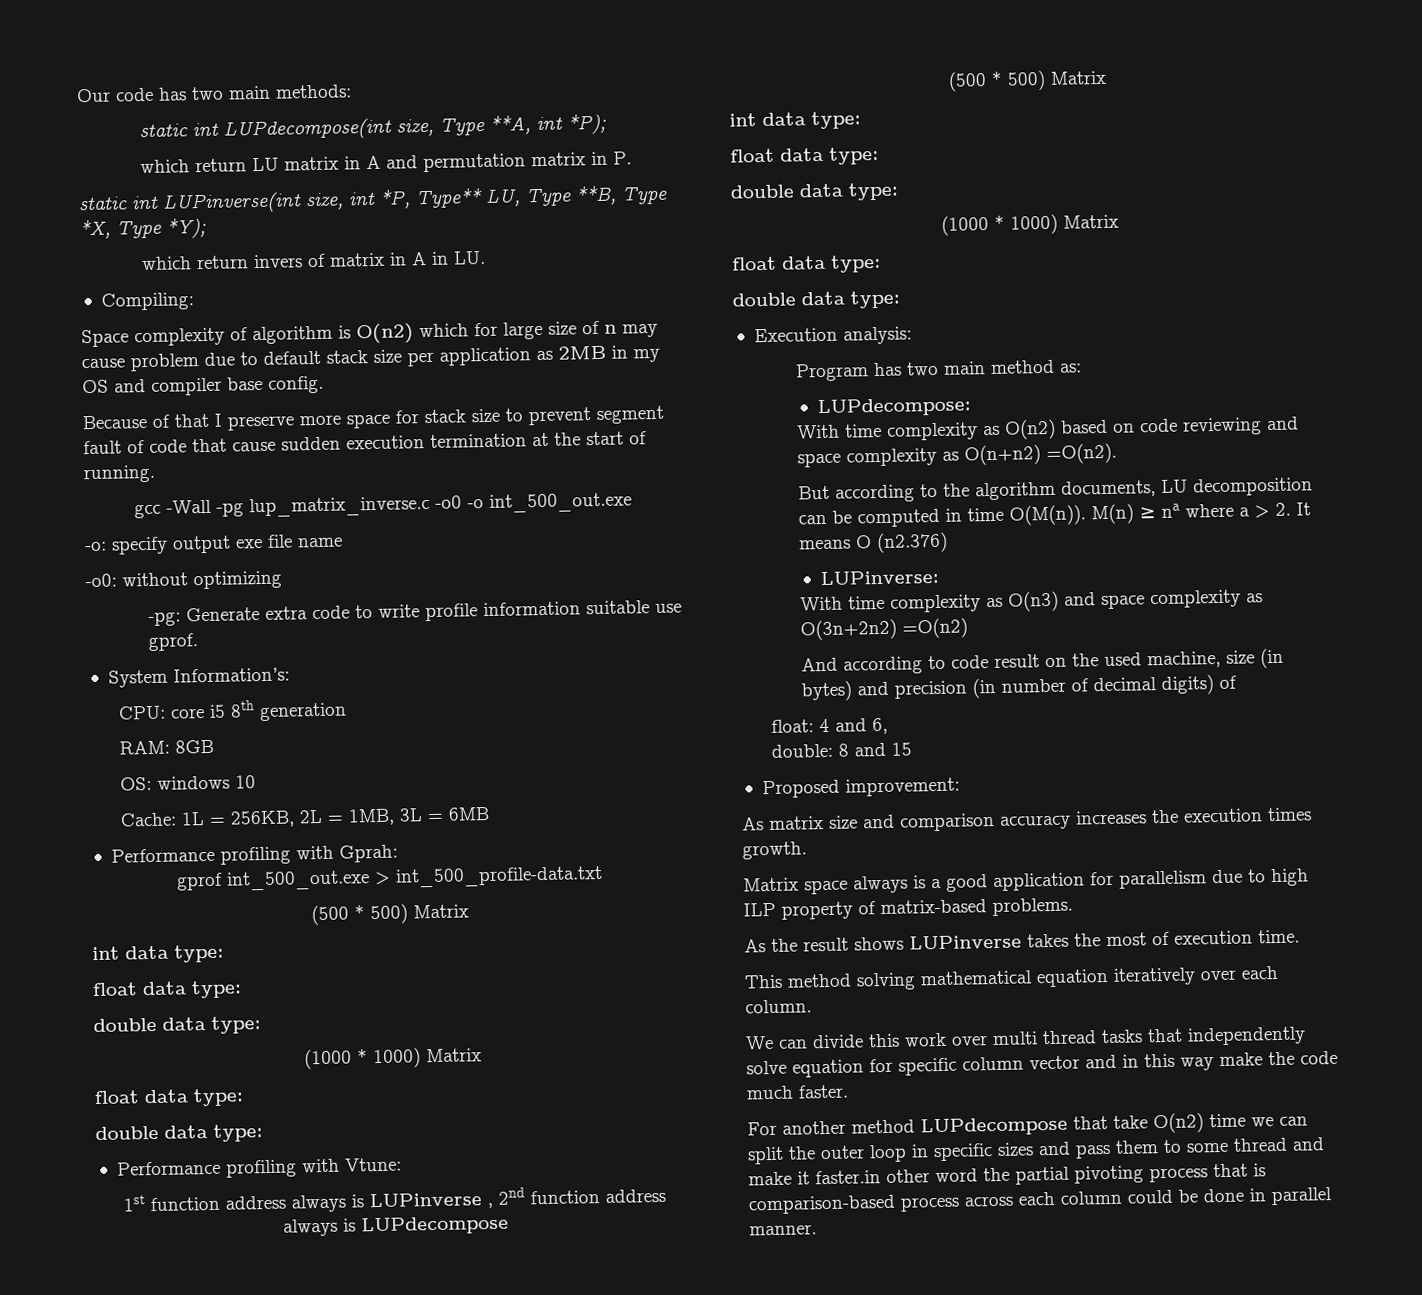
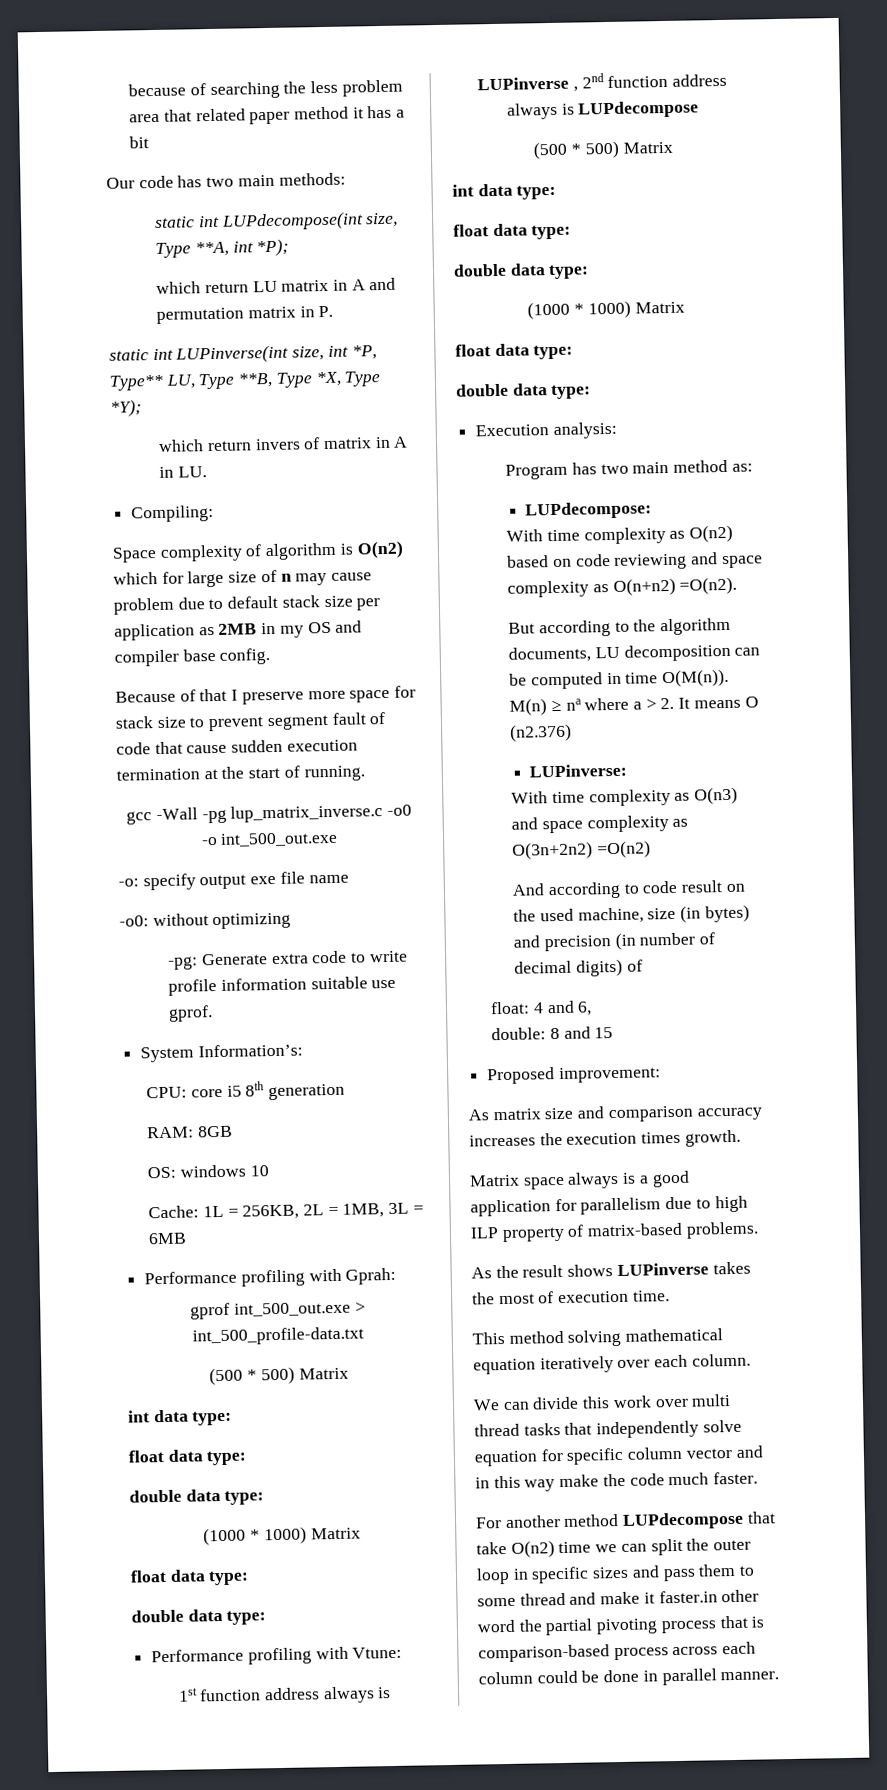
(76, 95) none -> [128,79,403,99] [129,105,406,125] [129,136,150,149] because of searching the less problem area that related paper method it has a bit //

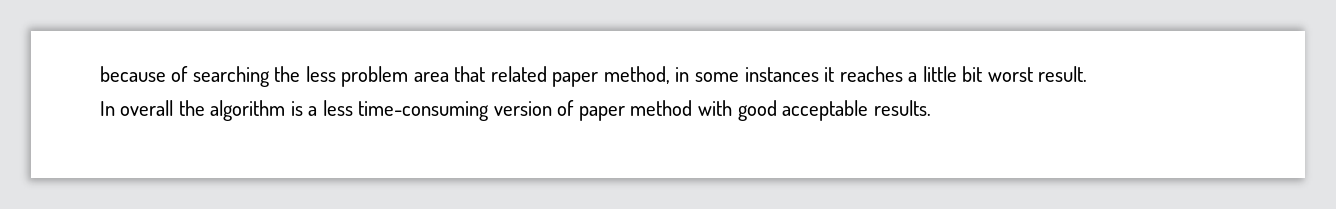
[293,105,406,120] [129,136,150,149] [106,172,346,189] [155,211,399,231] [155,238,290,258] [156,277,397,294] [156,305,334,324] [109,344,377,364] [109,371,382,391] [110,399,142,417] [158,436,409,452] [159,466,207,478] [131,504,215,523] [112,540,404,563] [113,569,373,588] [113,595,381,615] [114,620,363,641] [114,648,271,667] [115,685,417,705] [115,711,386,732] [116,739,358,755] [116,765,365,782] [126,804,412,825] [200,831,339,847] [118,871,349,891] [119,912,292,930] [168,950,408,970] [168,976,397,996] [168,1005,214,1022] [140,1043,303,1063] [146,1081,345,1101] [147,1125,233,1139] [147,1164,269,1179] [148,1202,424,1220] [148,1232,188,1245] [144,1267,397,1287] [190,1301,366,1320] [192,1326,364,1346] [209,1366,349,1386] [128,1409,233,1426] [128,1449,248,1466] [129,1489,265,1505] [203,1526,361,1546] [130,1569,250,1586] [131,1609,267,1625] [151,1646,403,1665] [177,1686,392,1704] [477,73,727,92] [506,100,700,120] [533,140,673,160] [452,183,557,200] [453,223,572,240] [453,263,590,280] [527,300,685,320] [455,343,574,360] [456,383,592,400] [475,421,617,439] [505,459,753,480] [525,501,653,520] [506,524,733,545] [507,552,763,570] [507,576,738,598] [508,617,731,638] [508,643,761,663] [509,668,729,690] [509,696,759,716] [510,723,573,742] [529,763,628,778] [511,786,738,807] [511,815,689,834] [512,840,651,860] [512,880,745,900] [513,904,750,924] [513,932,715,952] [514,958,643,977] [490,1000,593,1016] [491,1026,614,1041] [487,1066,661,1085] [468,1105,763,1123] [469,1129,741,1147] [469,1170,690,1190] [470,1195,748,1217] [470,1221,759,1243] [471,1261,751,1279] [472,1290,670,1305] [472,1328,724,1347] [473,1353,751,1375] [473,1394,732,1411] [474,1419,742,1439] [474,1445,763,1467] [475,1471,759,1492] [475,1511,776,1530] [476,1538,752,1558] [476,1563,756,1585] [477,1589,760,1607] [477,1615,765,1636] [478,1641,757,1663] [478,1668,780,1686] method it has a bit // Our code has two main methods: // static int LUPdecompose(int size, Type **A, int *P); // which return LU matrix in A and permutation matrix in P. // static int LUPinverse(int size, int *P, Type** LU, Type **B, Type *X, Type *Y); // which return invers of matrix in A in LU. // Compiling: // Space complexity of algorithm is O(n2) which for large size of n may cause problem due to default stack size per application as 2MB in my OS and compiler base config. // Because of that I preserve more space for stack size to prevent segment fault of code that cause sudden execution termination at the start of running. // gcc -Wall -pg lup_matrix_inverse.c -o0 -o int_500_out.exe // -o: specify output exe file name // -o0: without optimizing // -pg: Generate extra code to write profile information suitable use gprof. // System Information’s: // CPU: core i5 8th generation // RAM: 8GB // OS: windows 10 // Cache: 1L = 256KB, 2L = 1MB, 3L = 6MB // Performance profiling with Gprah: // gprof int_500_out.exe > int_500_profile-data.txt // (500 * 500) Matrix // int data type: // float data type: // double data type: // (1000 * 1000) Matrix // float data type: // double data type: // Performance profiling with Vtune: // 1st function address always is LUPinverse , 2nd function address always is LUPdecompose // (500 * 500) Matrix // int data type: // float data type: // double data type: // (1000 * 1000) Matrix // float data type: // double data type: // Execution analysis: // Program has two main method as: // LUPdecompose: // With time complexity as O(n2) based on code reviewing and space complexity as O(n+n2) =O(n2). // But according to the algorithm documents, LU decomposition can be computed in time O(M(n)). M(n) ≥ na where a > 2. It means O (n2.376) // LUPinverse: // With time complexity as O(n3) and space complexity as O(3n+2n2) =O(n2) // And according to code result on the used machine, size (in bytes) and precision (in number of decimal digits) of // float: 4 and 6, // double: 8 and 15 // Proposed improvement: // As matrix size and comparison accuracy increases the execution times growth. // Matrix space always is a good application for parallelism due to high ILP property of matrix-based problems. // As the result shows LUPinverse takes the most of execution time. // This method solving mathematical equation iteratively over each column. // We can divide this work over multi thread tasks that independently solve equation for specific column vector and in this way make the code much faster. // For another method LUPdecompose that take O(n2) time we can split the outer loop in specific sizes and pass them to some thread and make it faster.in other word the partial pivoting process that is comparison-based process across each column could be done in parallel manner. -> [603,66,1088,84] [99,100,931,121] method, in some instances it reaches a little bit worst result. // In overall the algorithm is a less time-consuming version of paper method with good acceptable results.

